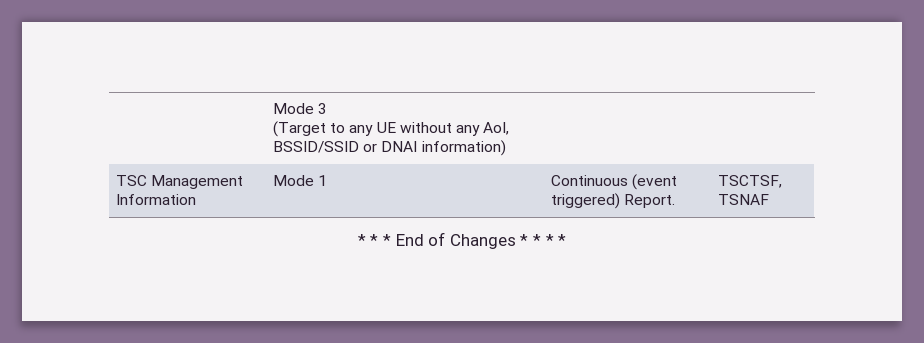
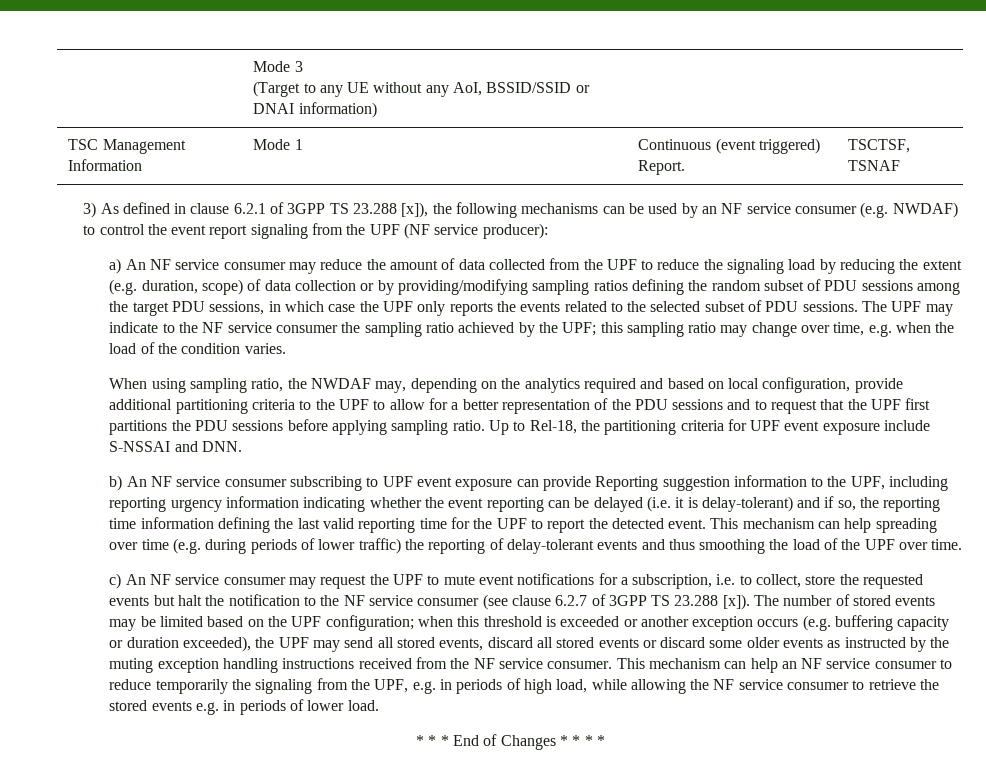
(770, 199) none -> [83,202,958,218] [83,223,548,239] [109,258,962,274] [109,279,961,295] [109,300,953,316] [109,322,955,337] [109,342,286,354] [109,377,903,393] [109,398,931,414] [109,419,931,435] [109,441,242,452] [109,475,949,491] [109,496,941,512] [109,517,937,533] [109,538,963,554] [109,573,924,589] [109,594,936,610] [109,615,950,631] [109,636,950,652] [109,657,953,673] [109,678,940,694] [109,699,379,715] // 3) As defined in clause 6.2.1 of 3GPP TS 23.288 [x]), the following mechanisms can be used by an NF service consumer (e.g. NWDAF) to control the event report signaling from the UPF (NF service producer): // a) An NF service consumer may reduce the amount of data collected from the UPF to reduce the signaling load by reducing the extent (e.g. duration, scope) of data collection or by providing/modifying sampling ratios defining the random subset of PDU sessions among the target PDU sessions, in which case the UPF only reports the events related to the selected subset of PDU sessions. The UPF may indicate to the NF service consumer the sampling ratio achieved by the UPF; this sampling ratio may change over time, e.g. when the load of the condition varies. // When using sampling ratio, the NWDAF may, depending on the analytics required and based on local configuration, provide additional partitioning criteria to the UPF to allow for a better representation of the PDU sessions and to request that the UPF first partitions the PDU sessions before applying sampling ratio. Up to Rel-18, the partitioning criteria for UPF event exposure include S-NSSAI and DNN. // b) An NF service consumer subscribing to UPF event exposure can provide Reporting suggestion information to the UPF, including reporting urgency information indicating whether the event reporting can be delayed (i.e. it is delay-tolerant) and if so, the reporting time information defining the last valid reporting time for the UPF to report the detected event. This mechanism can help spreading over time (e.g. during periods of lower traffic) the reporting of delay-tolerant events and thus smoothing the load of the UPF over time. // c) An NF service consumer may request the UPF to mute event notifications for a subscription, i.e. to collect, store the requested events but halt the notification to the NF service consumer (see clause 6.2.7 of 3GPP TS 23.288 [x]). The number of stored events may be limited based on the UPF configuration; when this threshold is exceeded or another exception occurs (e.g. buffering capacity or duration exceeded), the UPF may send all stored events, discard all stored events or discard some older events as instructed by the muting exception handling instructions received from the NF service consumer. This mechanism can help an NF service consumer to reduce temporarily the signaling from the UPF, e.g. in periods of high load, while allowing the NF service consumer to retrieve the stored events e.g. in periods of lower load.

